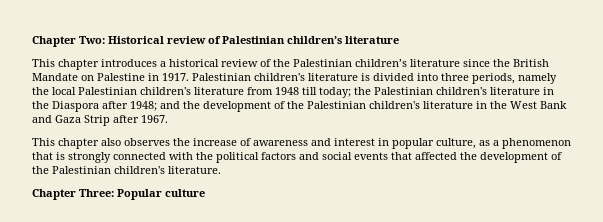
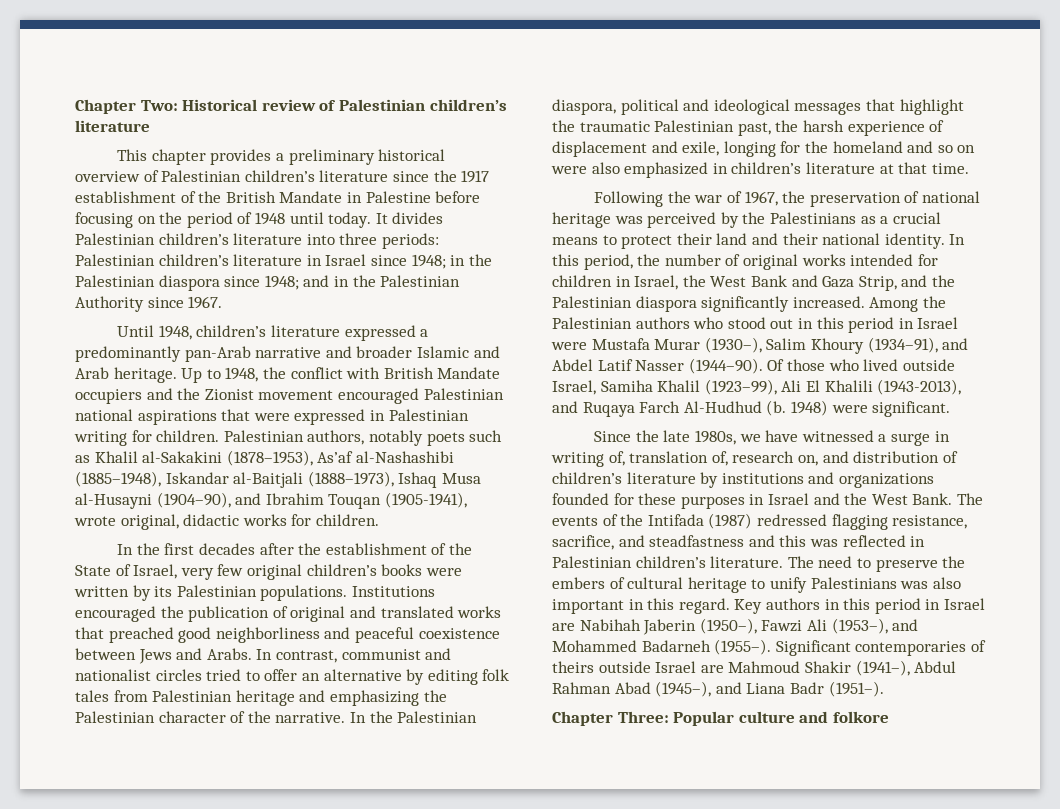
[101,59,290,67] introduces a historical review of the -> [210,149,446,165] [75,170,159,182] provides a preliminary historical overview of
[513,59,549,67] [32,73,557,84] [32,87,554,98] [32,101,487,112] British Mandate on Palestine in 1917. Palestinian children's literature is divided into three periods, namely the local Palestinian children's literature from 1948 till today; the Palestinian children's literature in the Diaspora after 1948; and the development of the Palestinian children's literature in -> [461,170,490,183] [75,191,481,203] [75,212,444,228] [75,233,439,249] [75,254,492,269] [75,275,461,291] [75,296,223,312] [117,325,429,341] [75,346,500,362] [75,367,501,383] [75,388,504,404] [75,409,469,425] [74,430,503,446] [75,450,454,466] [75,471,481,488] [75,492,467,509] [74,514,379,530] [117,543,473,555] [75,564,462,580] [74,585,435,601] [75,606,502,622] [75,627,500,643] [75,648,452,664] [75,669,510,685] [75,690,447,706] [75,711,478,723] [552,99,964,115] [552,120,945,136] [552,141,976,157] [551,162,969,178] [594,191,981,207] [552,212,941,228] [552,233,966,249] [552,254,938,270] [552,275,679,290] 1917 establishment of the British Mandate in Palestine before focusing on the period of 1948 until today. It divides Palestinian children’s literature into three periods: Palestinian children’s literature in Israel since 1948; in the Palestinian diaspora since 1948; and in the Palestinian Authority since 1967. // Until 1948, children’s literature expressed a predominantly pan-Arab narrative and broader Islamic and Arab heritage. Up to 1948, the conflict with British Mandate occupiers and the Zionist movement encouraged Palestinian national aspirations that were expressed in Palestinian writing for children. Palestinian authors, notably poets such as Khalil al-Sakakini (1878–1953), As’af al-Nashashibi (1885–1948), Iskandar al-Baitjali (1888–1973), Ishaq Musa al-Husayni (1904–90), and Ibrahim Touqan (1905-1941), wrote original, didactic works for children. // In the first decades after the establishment of the State of Israel, very few original children’s books were written by its Palestinian populations. Institutions encouraged the publication of original and translated works that preached good neighborliness and peaceful coexistence between Jews and Arabs. In contrast, communist and nationalist circles tried to offer an alternative by editing folk tales from Palestinian heritage and emphasizing the Palestinian character of the narrative. In the Palestinian diaspora, political and ideological messages that highlight the traumatic Palestinian past, the harsh experience of displacement and exile, longing for the homeland and so on were also emphasized in children’s literature at that time. // Following the war of 1967, the preservation of national heritage was perceived by the Palestinians as a crucial means to protect their land and their national identity. In this period, the number of original works intended for children in Israel,
[84,115,168,126] [32,138,571,149] [32,152,562,163] [32,166,221,174] Strip after 1967. // This chapter also observes the increase of awareness and interest in popular culture, as a phenomenon that is strongly connected with the political factors and social events that affected the development of the Palestinian children's literature. -> [858,275,955,291] [552,296,946,312] [552,317,959,333] [551,337,969,354] [552,358,955,374] [552,379,962,395] [552,400,951,417] [594,430,950,446] [551,451,958,467] [552,472,934,488] [552,493,983,509] [552,513,968,530] [552,535,926,550] [552,556,966,572] [552,577,961,593] [552,598,985,614] [552,618,919,635] [552,639,986,656] [552,660,957,676] [552,681,884,697] Strip, and the Palestinian diaspora significantly increased. Among the Palestinian authors who stood out in this period in Israel were Mustafa Murar (1930–), Salim Khoury (1934–91), and Abdel Latif Nasser (1944–90). Of those who lived outside Israel, Samiha Khalil (1923–99), Ali El Khalili (1943-2013), and Ruqaya Farch Al-Hudhud (b. 1948) were significant. // Since the late 1980s, we have witnessed a surge in writing of, translation of, research on, and distribution of children’s literature by institutions and organizations founded for these purposes in Israel and the West Bank. The events of the Intifada (1987) redressed flagging resistance, sacrifice, and steadfastness and this was reflected in Palestinian children’s literature. The need to preserve the embers of cultural heritage to unify Palestinians was also important in this regard. Key authors in this period in Israel are Nabihah Jaberin (1950–), Fawzi Ali (1953–), and Mohammed Badarneh (1955–). Significant contemporaries of theirs outside Israel are Mahmoud Shakir (1941–), Abdul Rahman Abad (1945–), and Liana Badr (1951–).
(205, 193) none -> [799,711,889,723] and folkore

